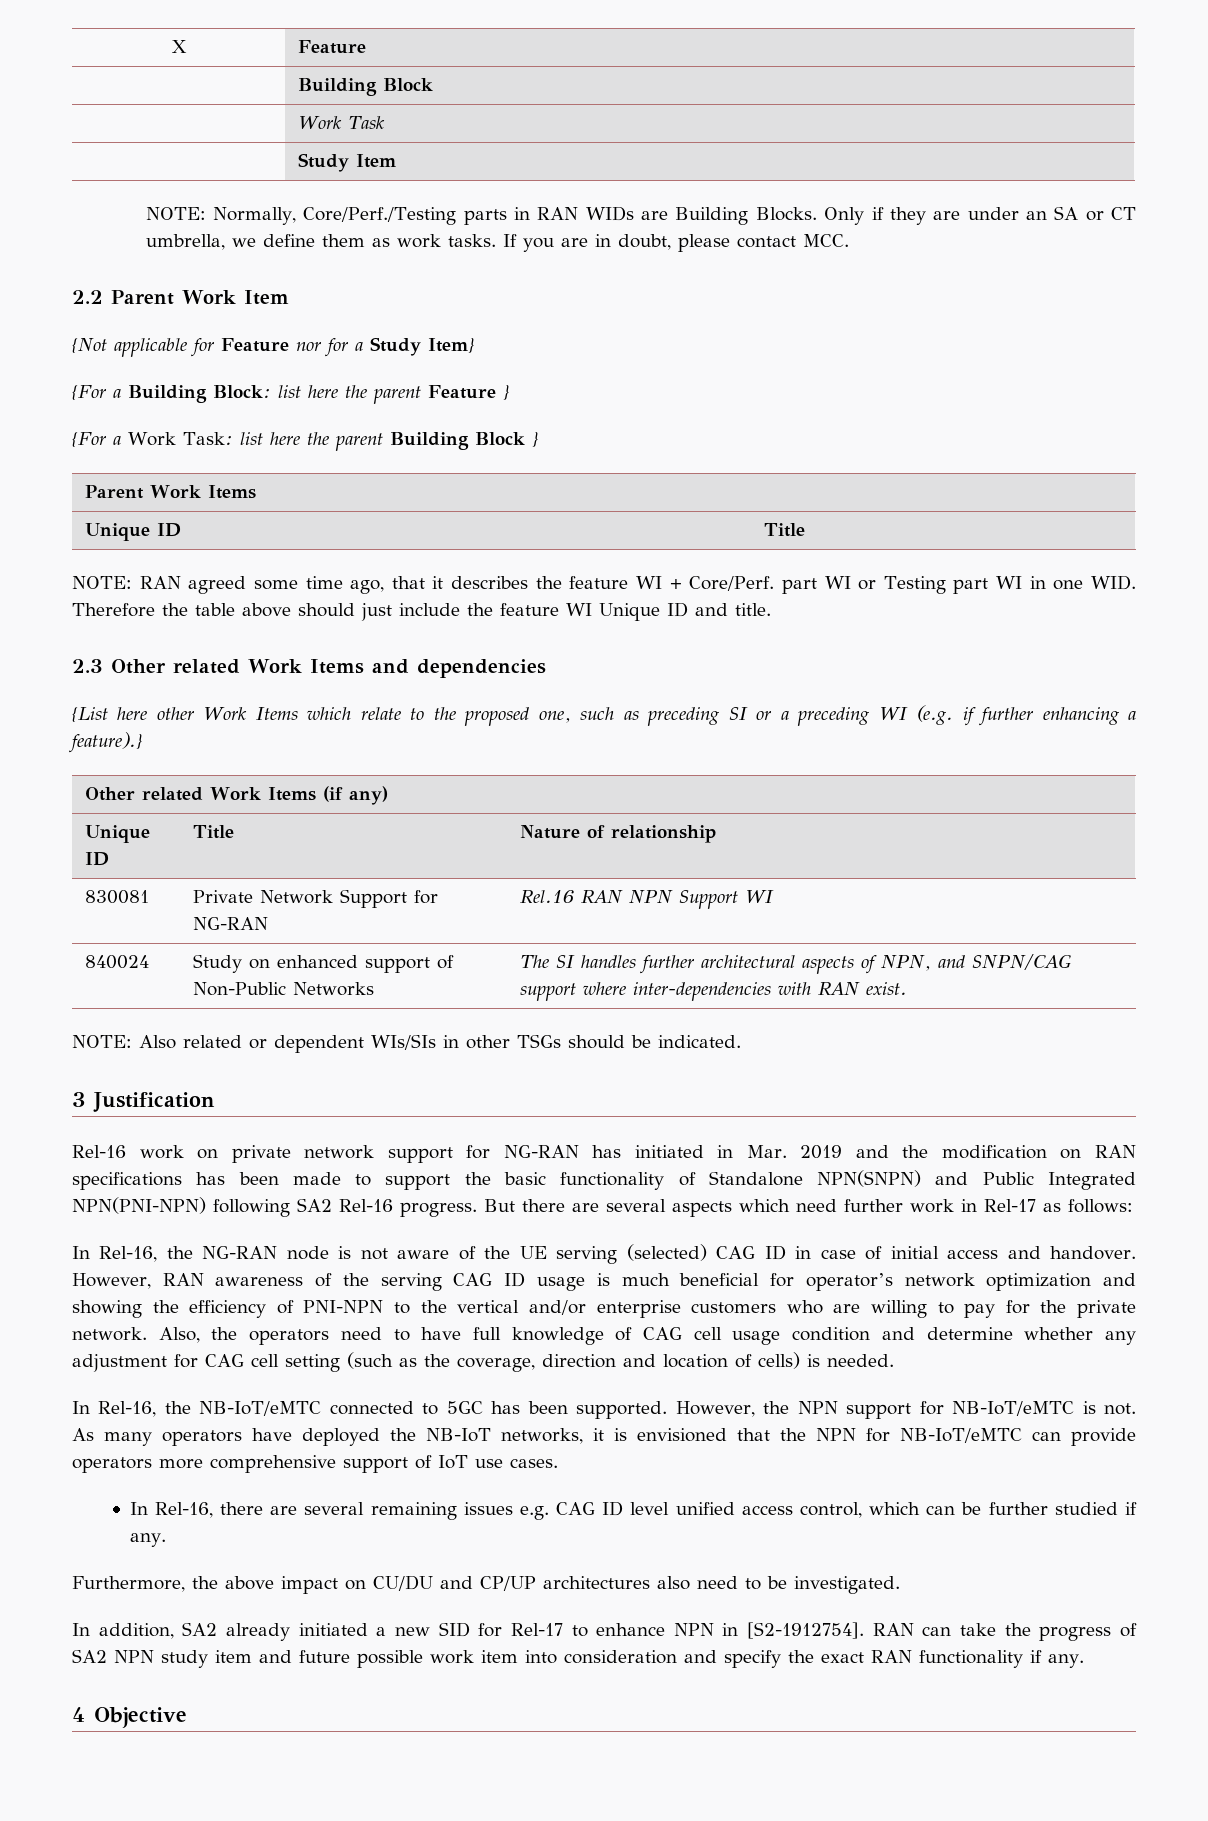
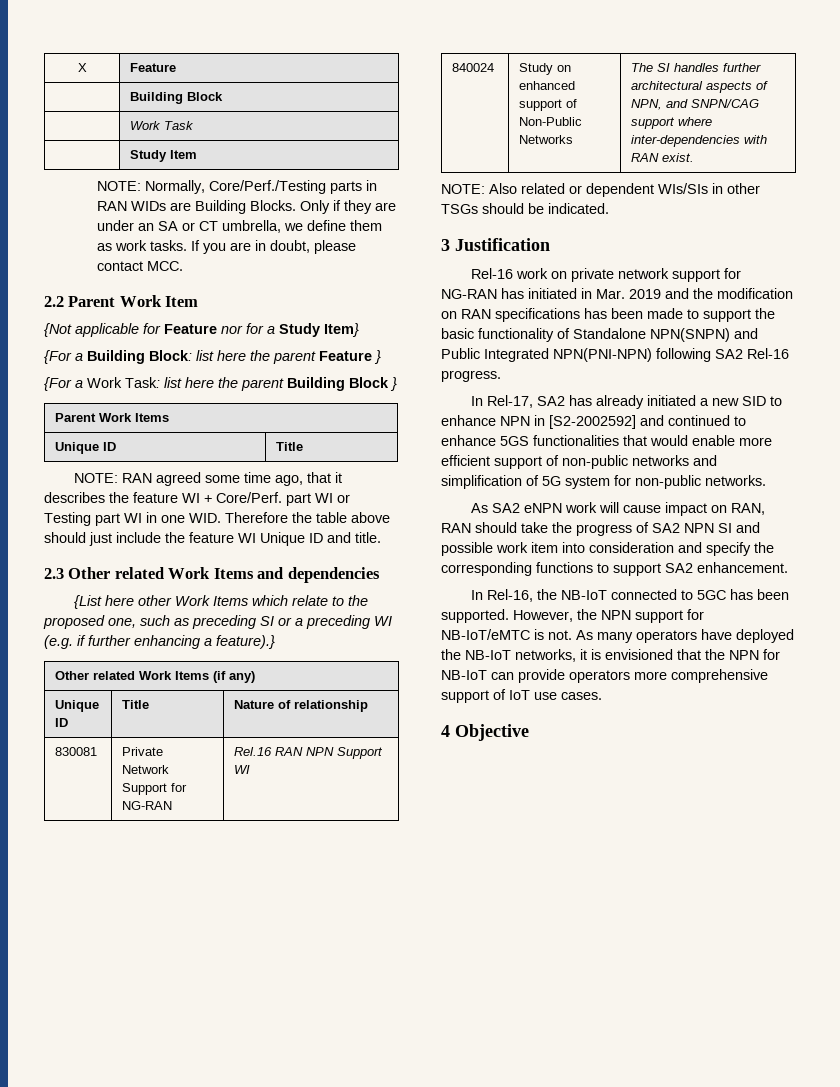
[484,1199,1133,1217] [72,1244,1137,1264] [72,1272,1136,1291] [72,1300,1136,1318] [72,1327,1137,1345] [72,1352,894,1372] [72,1401,322,1417] But there are several aspects which need further work in Rel-17 as follows: // In Rel-16, the NG-RAN node is not aware of the UE serving (selected) CAG ID in case of initial access and handover. However, RAN awareness of the serving CAG ID usage is much beneficial for operator’s network optimization and showing the efficiency of PNI-NPN to the vertical and/or enterprise customers who are willing to pay for the private network. Also, the operators need to have full knowledge of CAG cell usage condition and determine whether any adjustment for CAG cell setting (such as the coverage, direction and location of cells) is needed. // In Rel-16, the NB-IoT/eMTC -> [471,395,783,409] [441,415,746,429] [441,435,772,446] [441,455,717,469] [441,475,766,489] [471,502,766,516] [441,522,760,536] [441,542,774,556] [441,562,788,576] [471,589,608,602] // In Rel-17, SA2 has already initiated a new SID to enhance NPN in [S2-2002592] and continued to enhance 5GS functionalities that would enable more efficient support of non-public networks and simplification of 5G system for non-public networks. // As SA2 eNPN work will cause impact on RAN, RAN should take the progress of SA2 NPN SI and possible work item into consideration and specify the corresponding functions to support SA2 enhancement. // In Rel-16, the NB-IoT
[900,1428,1022,1443] NB-IoT/eMTC -> [441,670,487,680] NB-IoT
[129,1501,1138,1520] [129,1533,166,1547] [72,1575,900,1594] [72,1622,1137,1641] [72,1649,1084,1668] // In Rel-16, there are several remaining issues e.g. CAG ID level unified access control, which can be further studied if any. // Furthermore, the above impact on CU/DU and CP/UP architectures also need to be investigated. // In addition, SA2 already initiated a new SID for Rel-17 to enhance NPN in [S2-1912754]. RAN can take the progress of SA2 NPN study item and future possible work item into consideration and specify the exact RAN functionality if any. -> (602, 696) none

